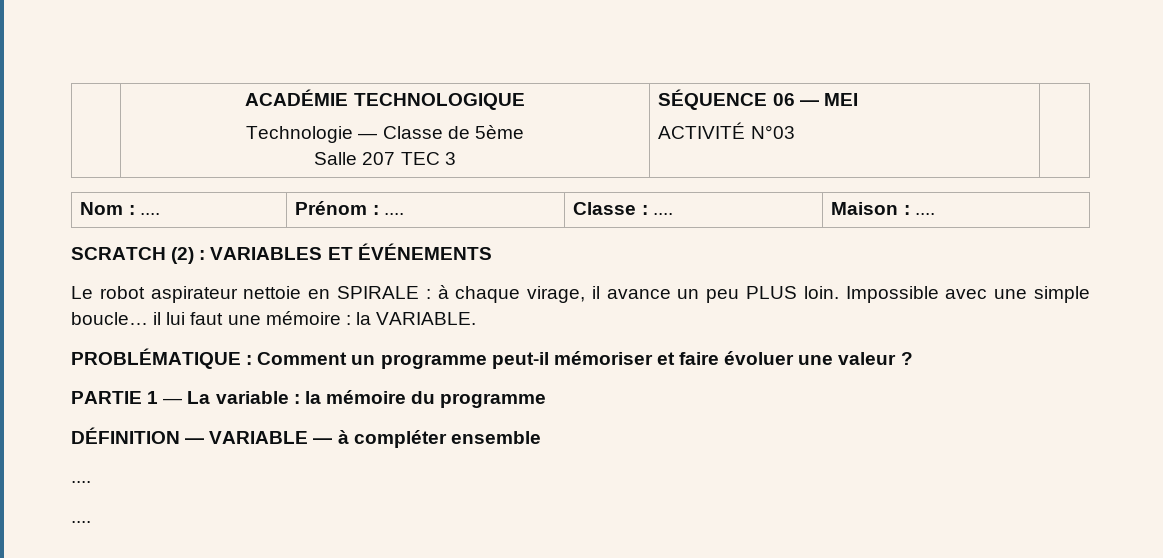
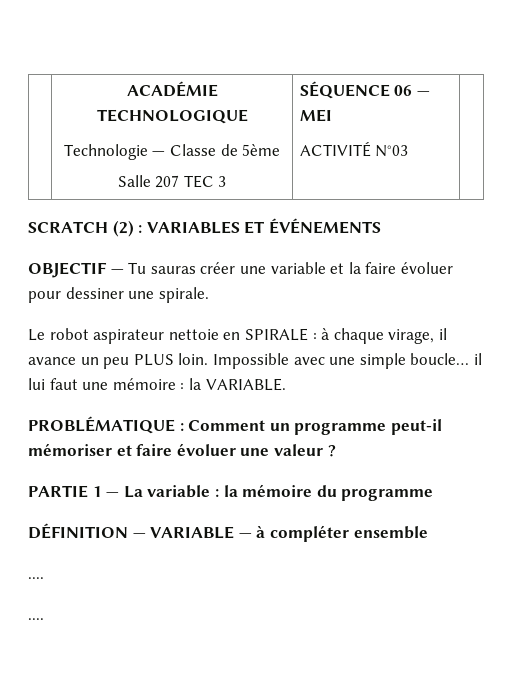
[80,202,160,215] [295,201,404,215] [573,202,673,215] [831,202,935,215] // Nom : .... | Prénom : .... | Classe : .... | Maison : .... -> (409, 151) none
(492, 251) none -> [28,262,453,278] [28,287,209,303] // OBJECTIF — Tu sauras créer une variable et la faire évoluer pour dessiner une spirale.

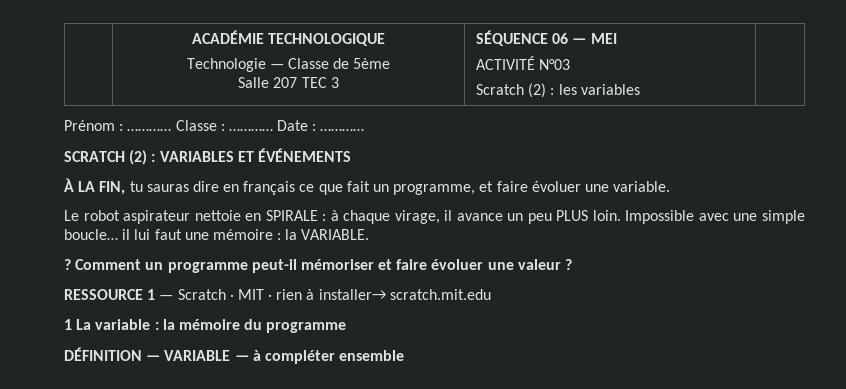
(409, 151) | -> [476,83,640,98] [64,120,365,131] // Scratch (2) : les variables | // Prénom : ………… Classe : ………… Date : …………
[28,262,453,278] [28,287,209,303] OBJECTIF — Tu sauras créer une variable et la faire évoluer pour dessiner une spirale. -> [64,178,671,195] À LA FIN, tu sauras dire en français ce que fait un programme, et faire évoluer une variable.
[28,416,184,434] PROBLÉMATIQUE : -> [64,259,71,270] ?
[28,485,88,498] PARTIE -> [64,289,143,300] RESSOURCE
(120, 494) none -> [177,289,491,300] [64,319,72,330] Scratch · MIT · rien à installer→ scratch.mit.edu // 1
[28,577,44,579] [28,618,44,620] // .... // .... -> (405, 355) none

